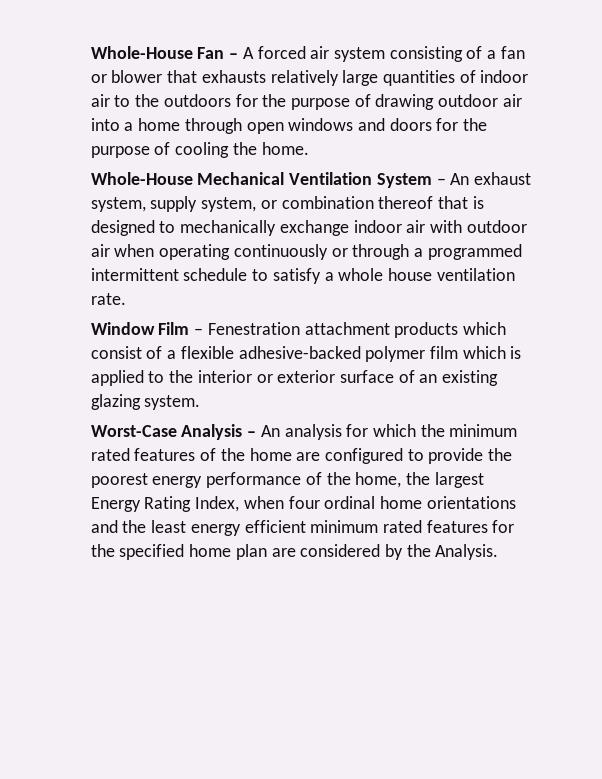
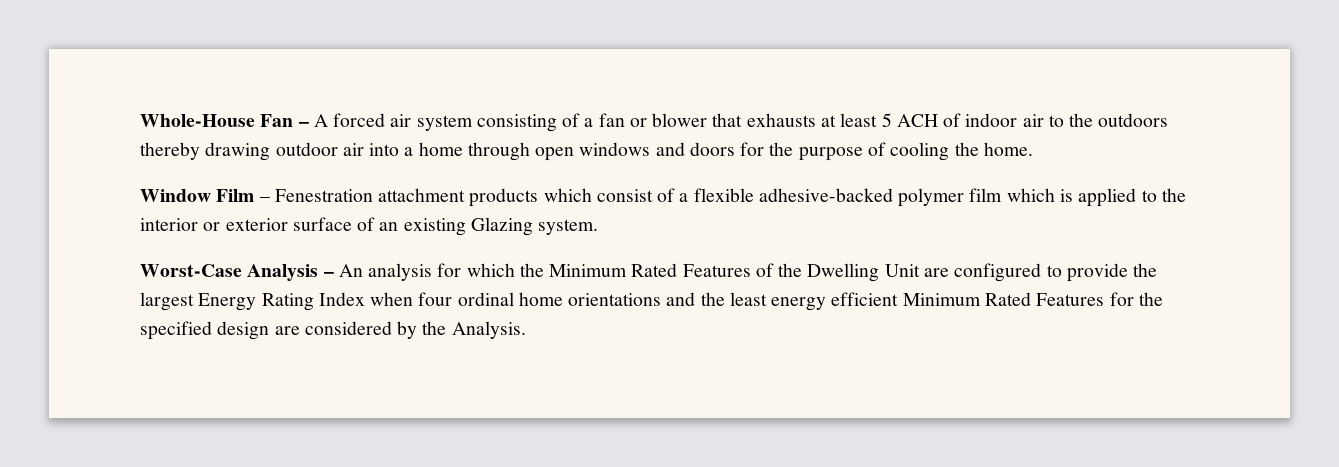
[270,70,455,86] relatively large quantities -> [821,113,938,127] at least 5 ACH
[235,94,371,110] for the purpose of -> [140,142,201,160] thereby
[90,172,531,188] [90,196,484,212] [90,220,527,236] [90,244,522,260] [90,268,515,284] [90,293,126,305] // Whole-House Mechanical Ventilation System – An exhaust system, supply system, or combination thereof that is designed to mechanically exchange indoor air with outdoor air when operating continuously or through a programmed intermittent schedule to satisfy a whole house ventilation rate. -> (1033, 149) none
[90,394,141,410] glazing -> [470,217,533,236] Glazing
[449,424,518,437] [90,448,292,461] minimum rated features of the home -> [549,263,920,282] Minimum Rated Features of the Dwelling Unit
[90,472,430,488] poorest energy performance of the home, the -> (1158, 270) none
[195,496,240,512] Index, -> [318,292,365,306] Index
[310,520,488,533] minimum rated features -> [902,292,1105,306] Minimum Rated Features
[189,544,267,560] home plan -> [217,321,270,340] design

